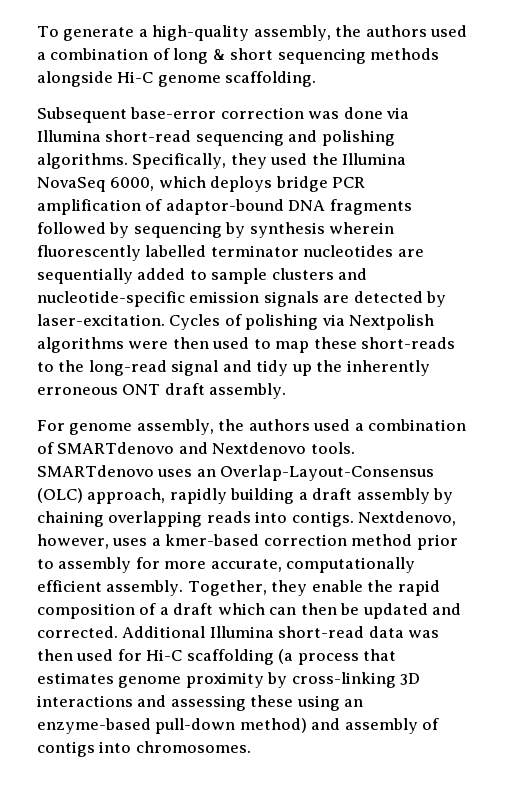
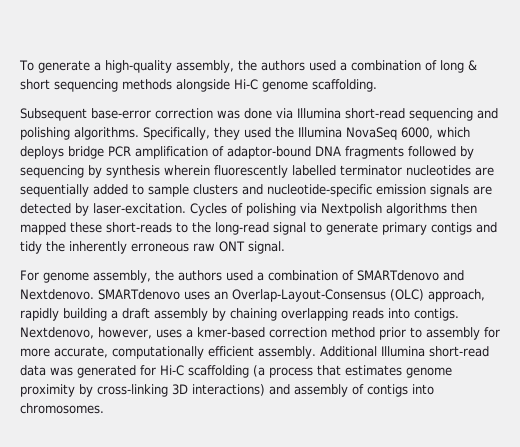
[128,337,310,353] were then used to map -> [451,203,477,214] [20,222,66,235] then mapped
(219, 368) none -> [310,222,472,235] to generate primary contigs
[291,364,312,376] up -> (42, 247) none
[122,383,287,399] ONT draft assembly. -> [193,241,285,254] raw ONT signal.
[212,442,355,454] Nextdenovo tools. -> [20,289,94,300] Nextdenovo.
[187,580,440,596] [37,603,462,619] [37,626,118,638] Together, they enable the rapid composition of a draft which can then be updated and corrected. -> (316, 352) none
[37,649,114,661] then used -> [77,365,136,378] generated
[37,695,364,711] [37,718,307,734] interactions and assessing these using an enzyme-based pull-down method) -> [192,384,265,396] interactions)

